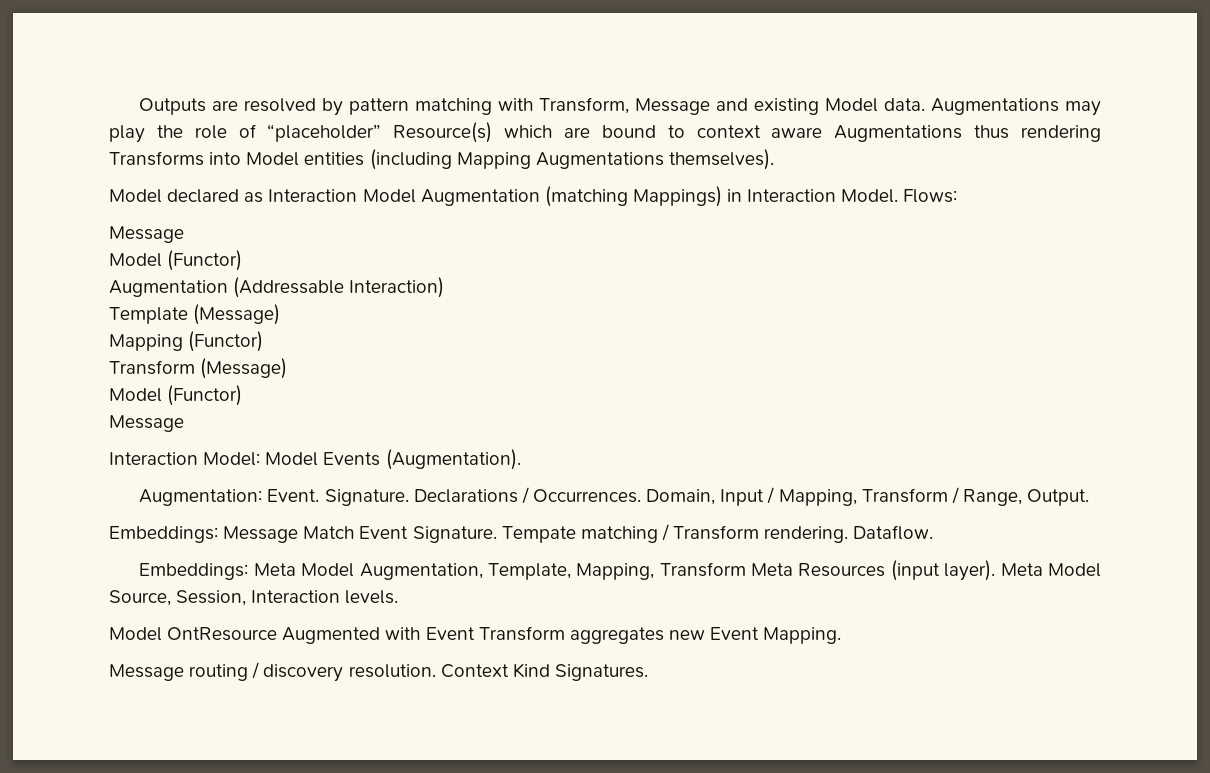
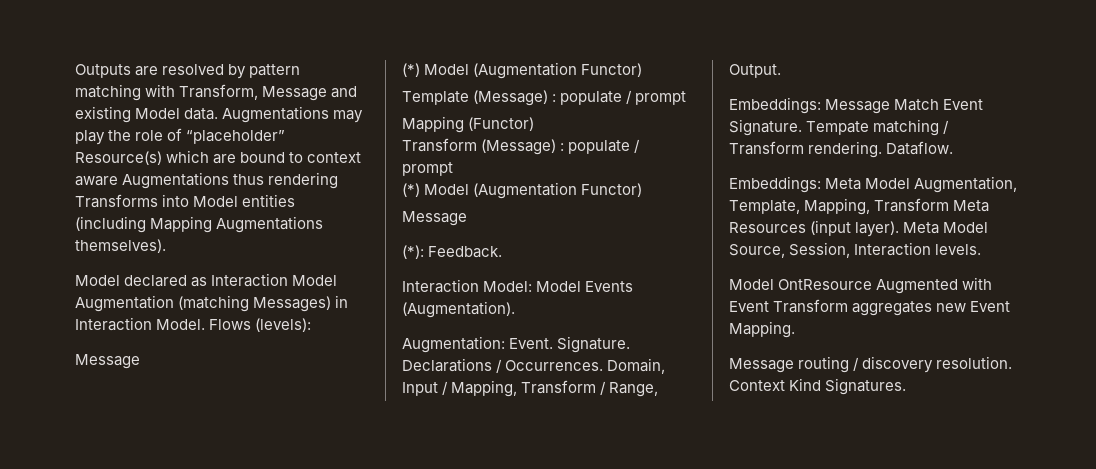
[632,186,722,207] Mappings) -> [253,296,332,312] Messages)
[903,189,958,203] [109,226,184,243] [109,250,243,271] [109,277,445,298] [109,304,281,325] [109,331,264,352] [109,358,288,379] [109,385,243,406] [109,415,184,432] Flows: // Message // Model (Functor) // Augmentation (Addressable Interaction) // Template (Message) // Mapping (Functor) // Transform (Message) // Model (Functor) // Message -> [209,318,312,332] [75,354,140,369] [402,62,643,79] [402,90,687,106] [402,116,535,133] [402,138,641,155] [402,162,453,176] [402,182,643,199] [402,211,467,226] [402,245,503,259] Flows (levels): // Message // (*) Model (Augmentation Functor) // Template (Message) : populate / prompt // Mapping (Functor) // Transform (Message) : populate / prompt // (*) Model (Augmentation Functor) // Message // (*): Feedback.

